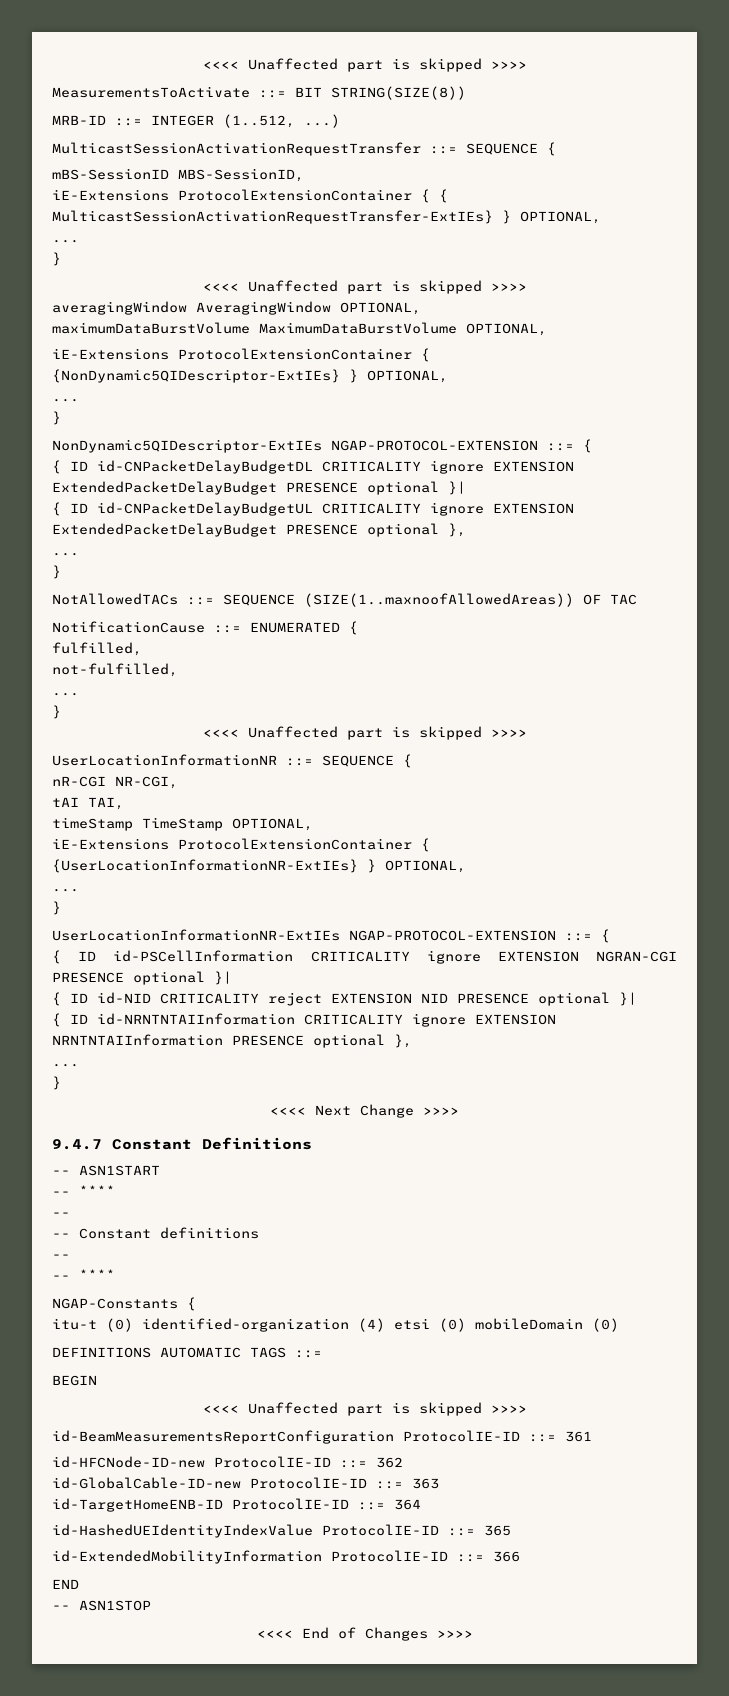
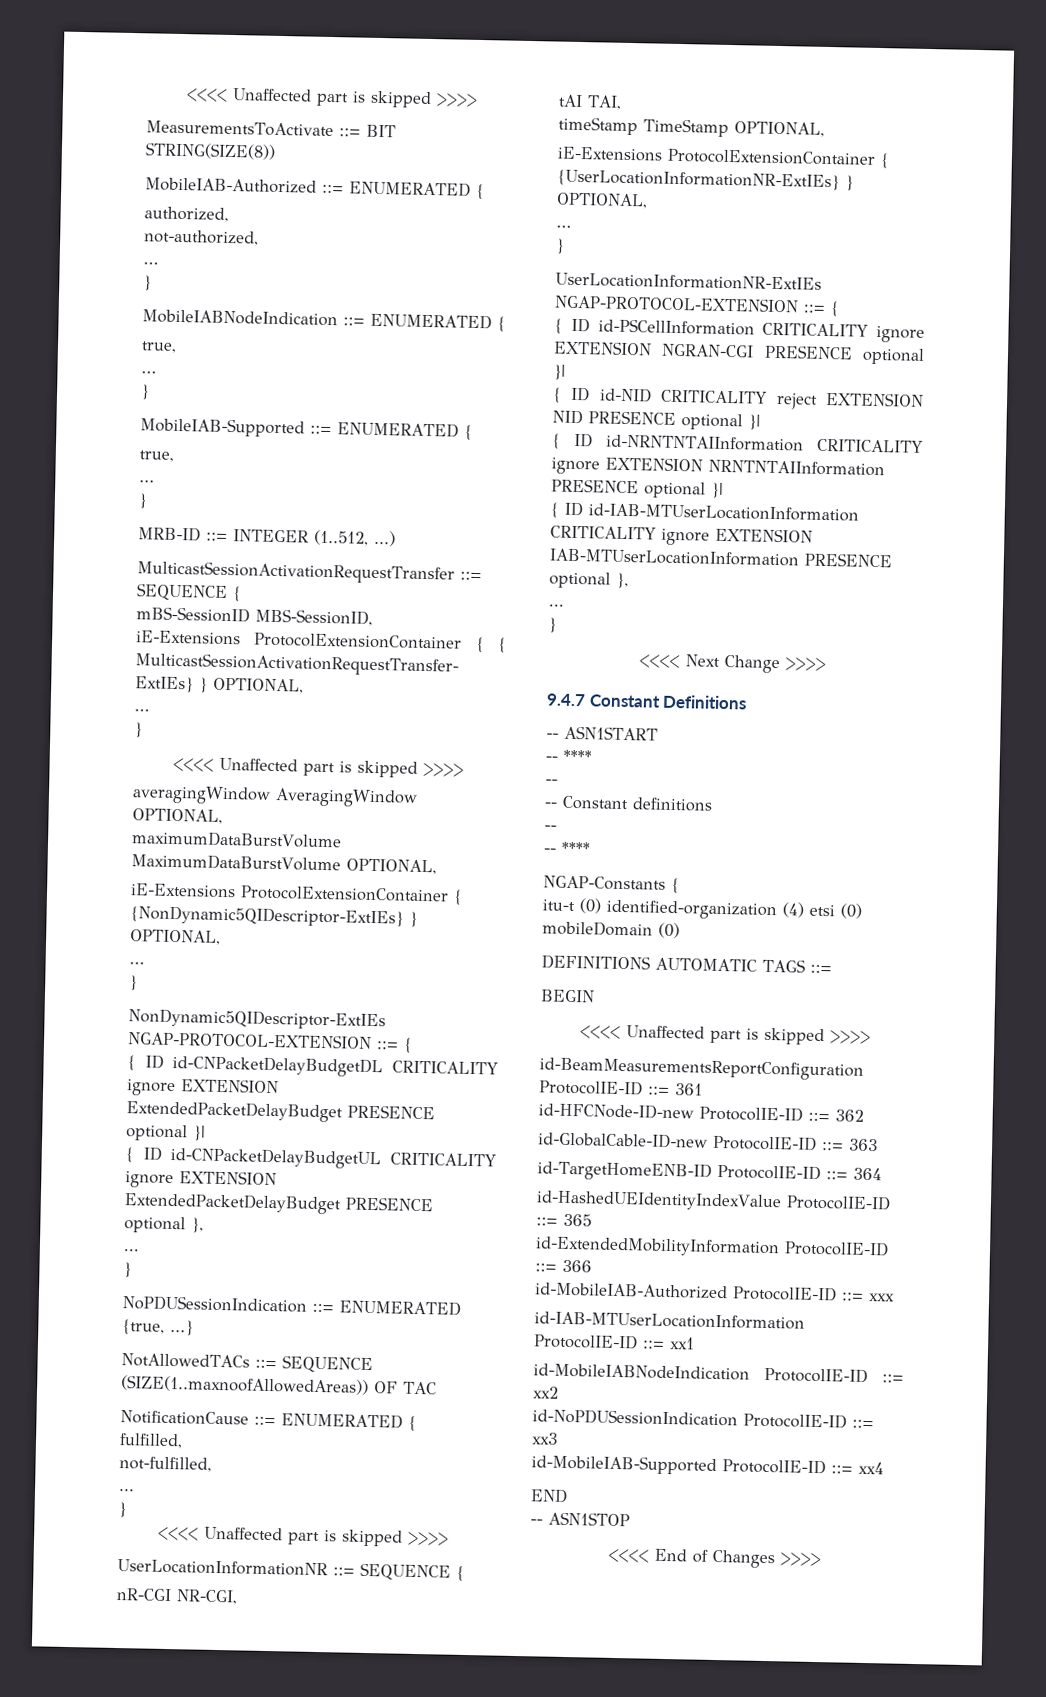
(466, 93) none -> [145,177,485,200] [144,206,229,222] [144,229,259,246] [143,261,159,265] [143,275,152,291] [142,309,506,332] [141,341,177,353] [141,370,157,374] [140,384,150,400] [140,417,473,440] [139,450,174,462] [139,479,155,483] [138,493,148,509] // MobileIAB-Authorized ::= ENUMERATED { // authorized, // not-authorized, // ... // } // MobileIABNodeIndication ::= ENUMERATED { // true, // ... // } // MobileIAB-Supported ::= ENUMERATED { // true, // ... // }
(61, 572) none -> [122,1295,461,1316] [122,1319,194,1336] // NoPDUSessionIndication ::= ENUMERATED {true, ...}
(385, 1041) none -> [711,482,723,498] [550,501,859,522] [550,525,813,546] [549,548,892,568] [549,571,611,589] }| // { ID id-IAB-MTUserLocationInformation CRITICALITY ignore EXTENSION IAB-MTUserLocationInformation PRESENCE optional
(520, 1556) none -> [535,1282,895,1302] [534,1311,805,1330] [533,1333,695,1350] [533,1363,904,1384] [532,1386,559,1399] [532,1408,874,1429] [532,1432,558,1445] [531,1454,884,1476] // id-MobileIAB-Authorized ProtocolIE-ID ::= xxx // id-IAB-MTUserLocationInformation ProtocolIE-ID ::= xx1 // id-MobileIABNodeIndication ProtocolIE-ID ::= xx2 // id-NoPDUSessionIndication ProtocolIE-ID ::= xx3 // id-MobileIAB-Supported ProtocolIE-ID ::= xx4

